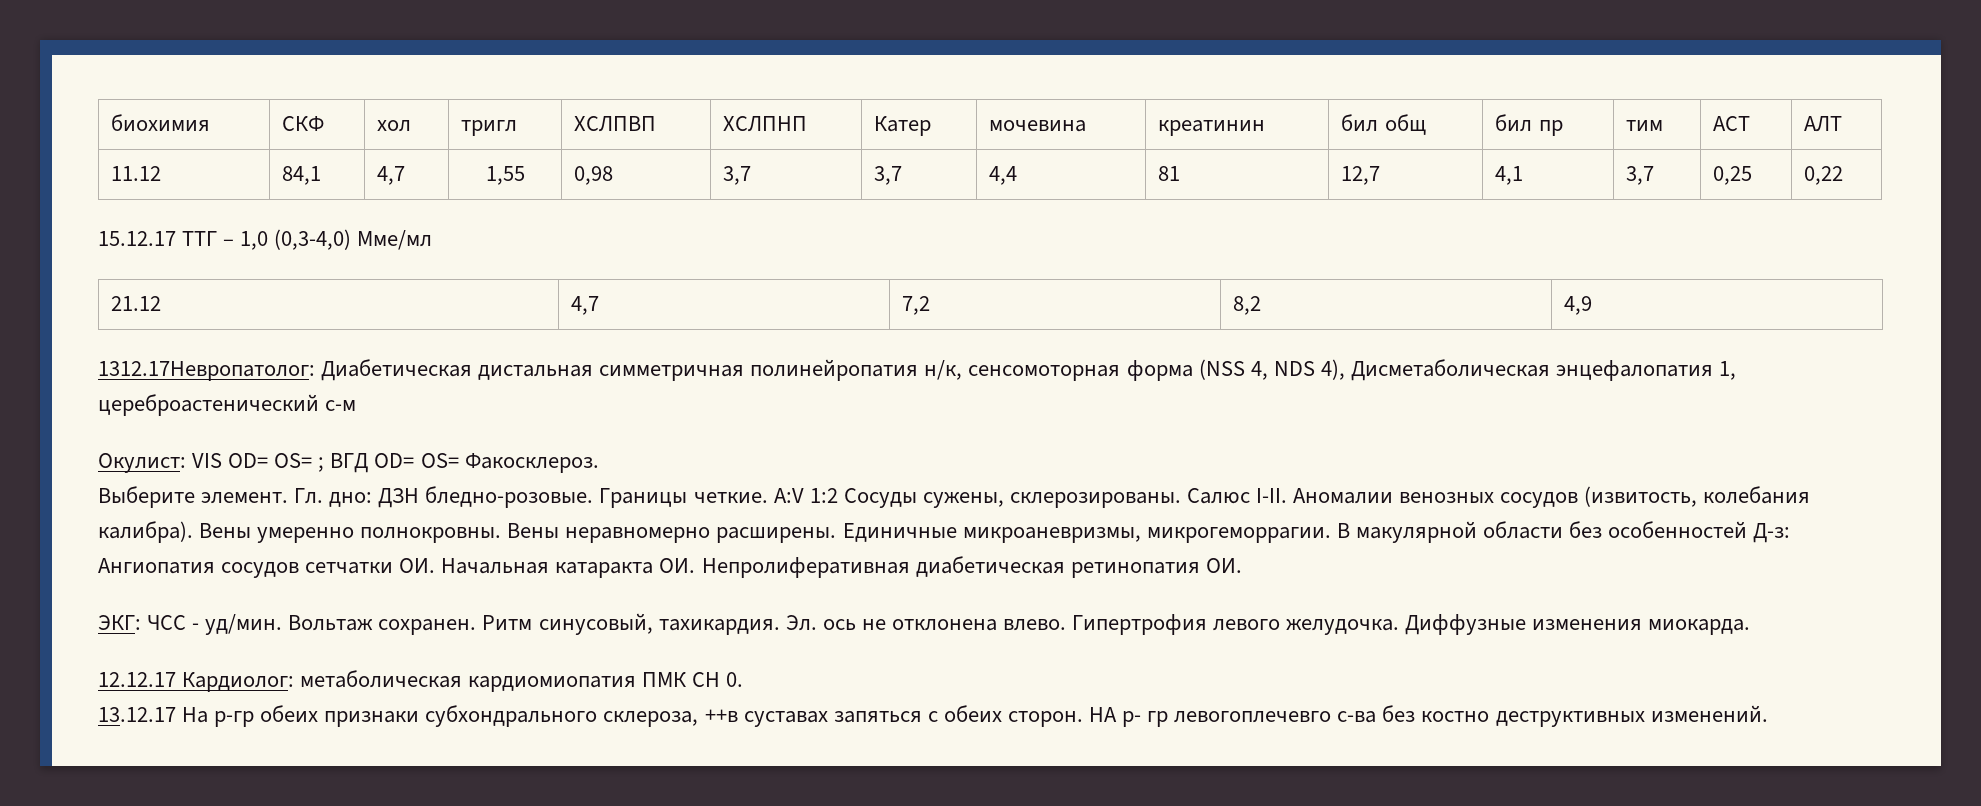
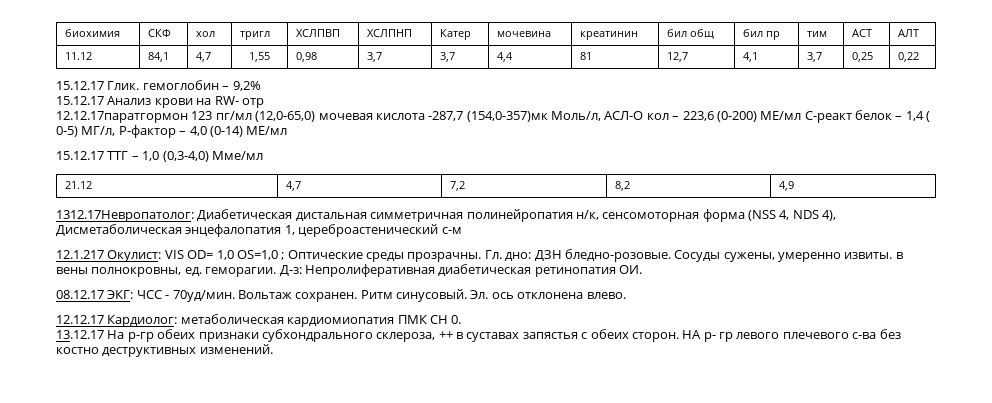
(1844, 175) none -> [56,80,261,91] [56,96,264,108] [56,110,931,123] [56,125,288,138] // 15.12.17 Глик. гемоглобин – 9,2% // 15.12.17 Анализ крови на RW- отр // 12.12.17паратгормон 123 пг/мл (12,0-65,0) мочевая кислота -287,7 (154,0-357)мк Моль/л, АСЛ-О кол – 223,6 (0-200) МЕ/мл С-реакт белок – 1,4 ( 0-5) МГ/л, Р-фактор – 4,0 (0-14) МЕ/мл
(357, 405) none -> [56,250,104,259] 12.1.217
[274,453,599,473] [98,486,1811,508] [98,521,1791,543] [98,558,696,578] OS= ; ВГД OD= OS= Факосклероз. // Выберите элемент. Гл. дно: ДЗН бледно-розовые. Границы четкие. А:V 1:2 Сосуды сужены, склерозированы. Салюс I-II. Аномалии венозных сосудов (извитость, колебания калибра). Вены умеренно полнокровны. Вены неравномерно расширены. Единичные микроаневризмы, микрогеморрагии. В макулярной области без особенностей Д-з: Ангиопатия сосудов сетчатки ОИ. Начальная катаракта ОИ. -> [216,249,903,262] [56,265,302,277] 1,0 OS=1,0 ; Оптические среды прозрачны. Гл. дно: ДЗН бледно-розовые. Сосуды сужены, умеренно извиты. в вены полнокровны, ед. геморагии. Д-з:
(1242, 565) none -> [56,290,104,299] 08.12.17
[205,614,283,635] уд/мин. -> [172,290,235,302] 70уд/мин.
[538,613,780,635] синусовый, тахикардия. -> [396,289,467,302] синусовый.
[861,619,886,630] не -> (514, 295) none
[1072,614,1751,635] Гипертрофия левого желудочка. Диффузные изменения миокарда. -> (626, 295) none
[704,709,922,727] ++в суставах запяться -> [438,331,578,342] ++ в суставах запястья
[1174,711,1332,723] левогоплечевго -> [736,332,849,339] левого плечевого

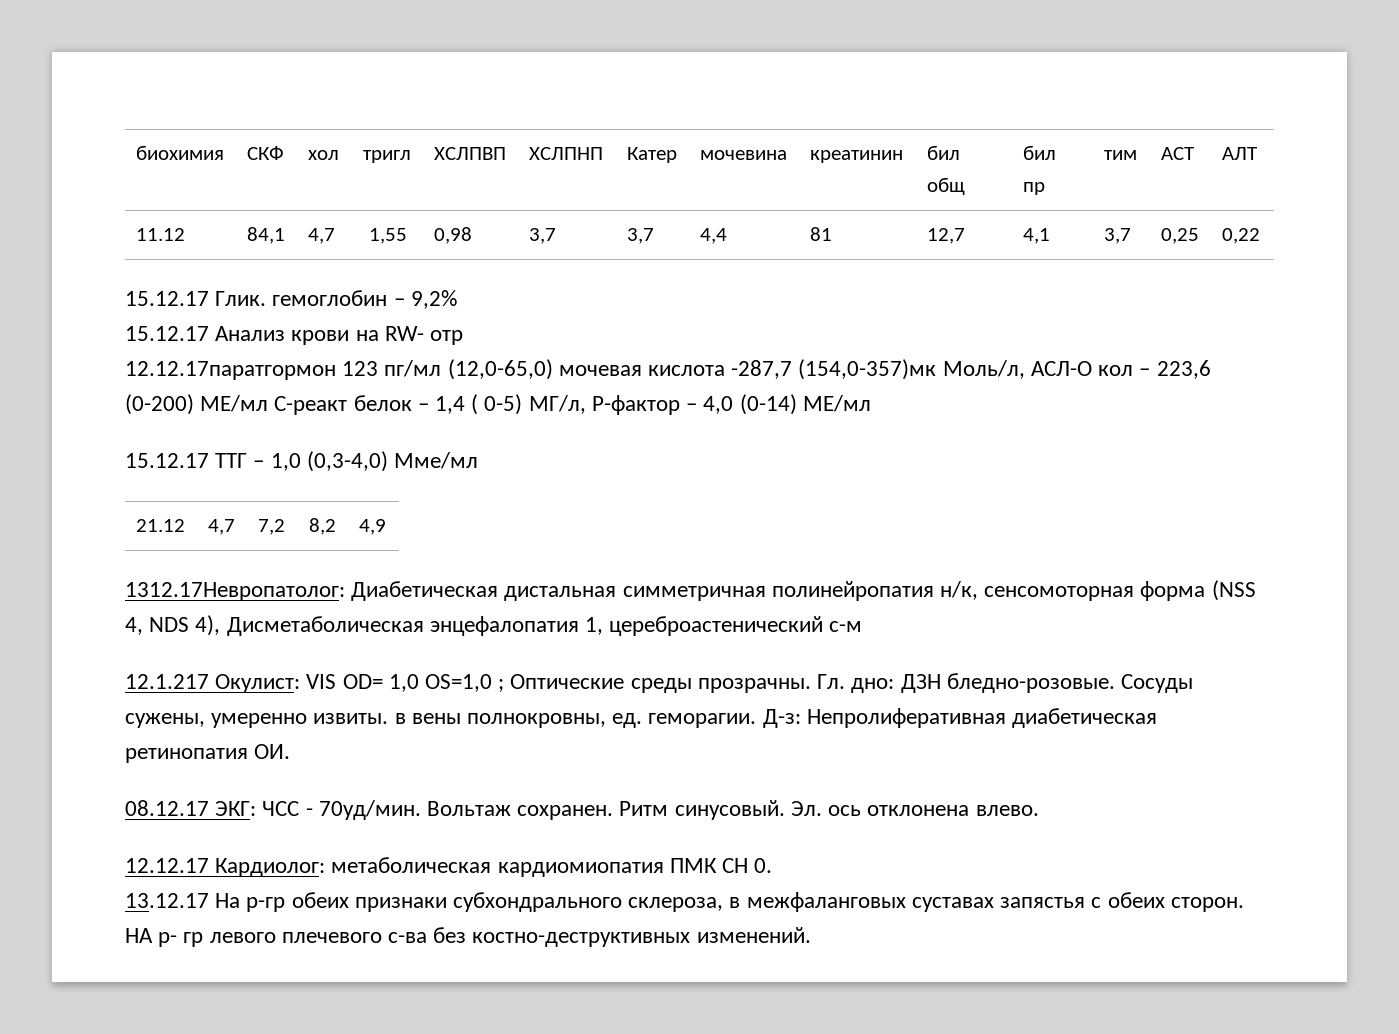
[438,331,463,339] ++ в -> [729,892,906,912] в межфаланговых
[56,347,197,357] костно деструктивных -> [472,932,691,947] костно-деструктивных

